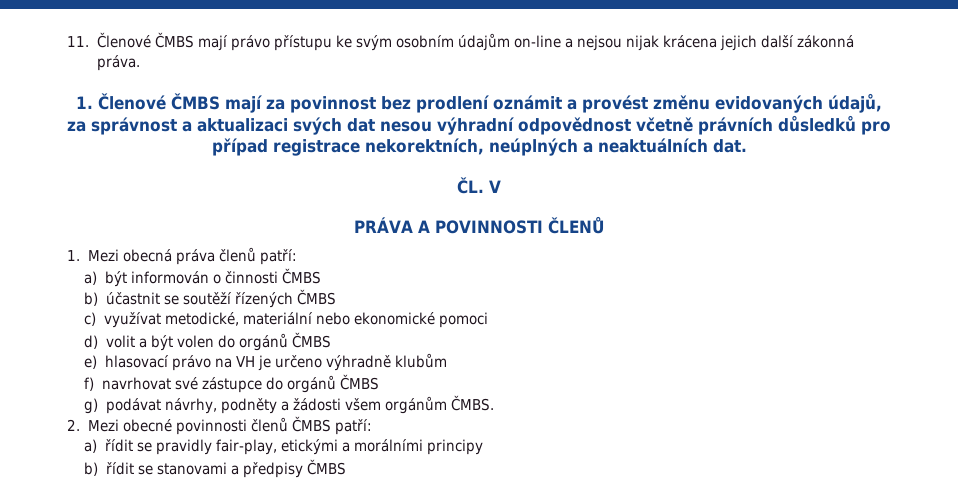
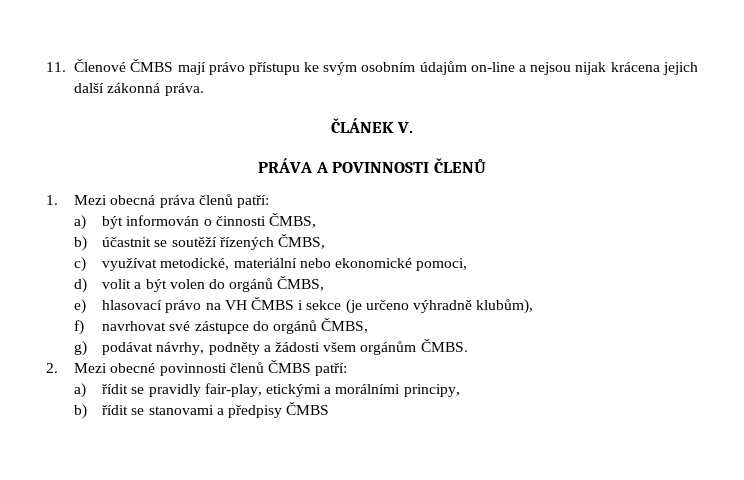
[76,93,882,113] [67,115,891,135] [211,138,747,156] [457,177,501,194] 1. Členové ČMBS mají za povinnost bez prodlení oznámit a provést změnu evidovaných údajů, za správnost a aktualizaci svých dat nesou výhradní odpovědnost včetně právních důsledků pro případ registrace nekorektních, neúplných a neaktuálních dat. // ČL. V -> [330,118,414,133] ČLÁNEK V.
[282,268,322,284] ČMBS -> [269,213,317,228] ČMBS,
[297,289,337,305] ČMBS -> [278,234,326,249] ČMBS,
[439,312,489,328] pomoci -> [416,258,468,271] pomoci,
[292,332,332,348] ČMBS -> [277,276,325,291] ČMBS,
[258,355,272,371] je -> [251,297,362,314] ČMBS i sekce (je
[395,353,448,368] klubům -> [476,299,534,314] klubům),
[340,374,380,390] ČMBS -> [321,318,369,333] ČMBS,
[427,439,484,455] principy -> [403,384,460,397] principy,

